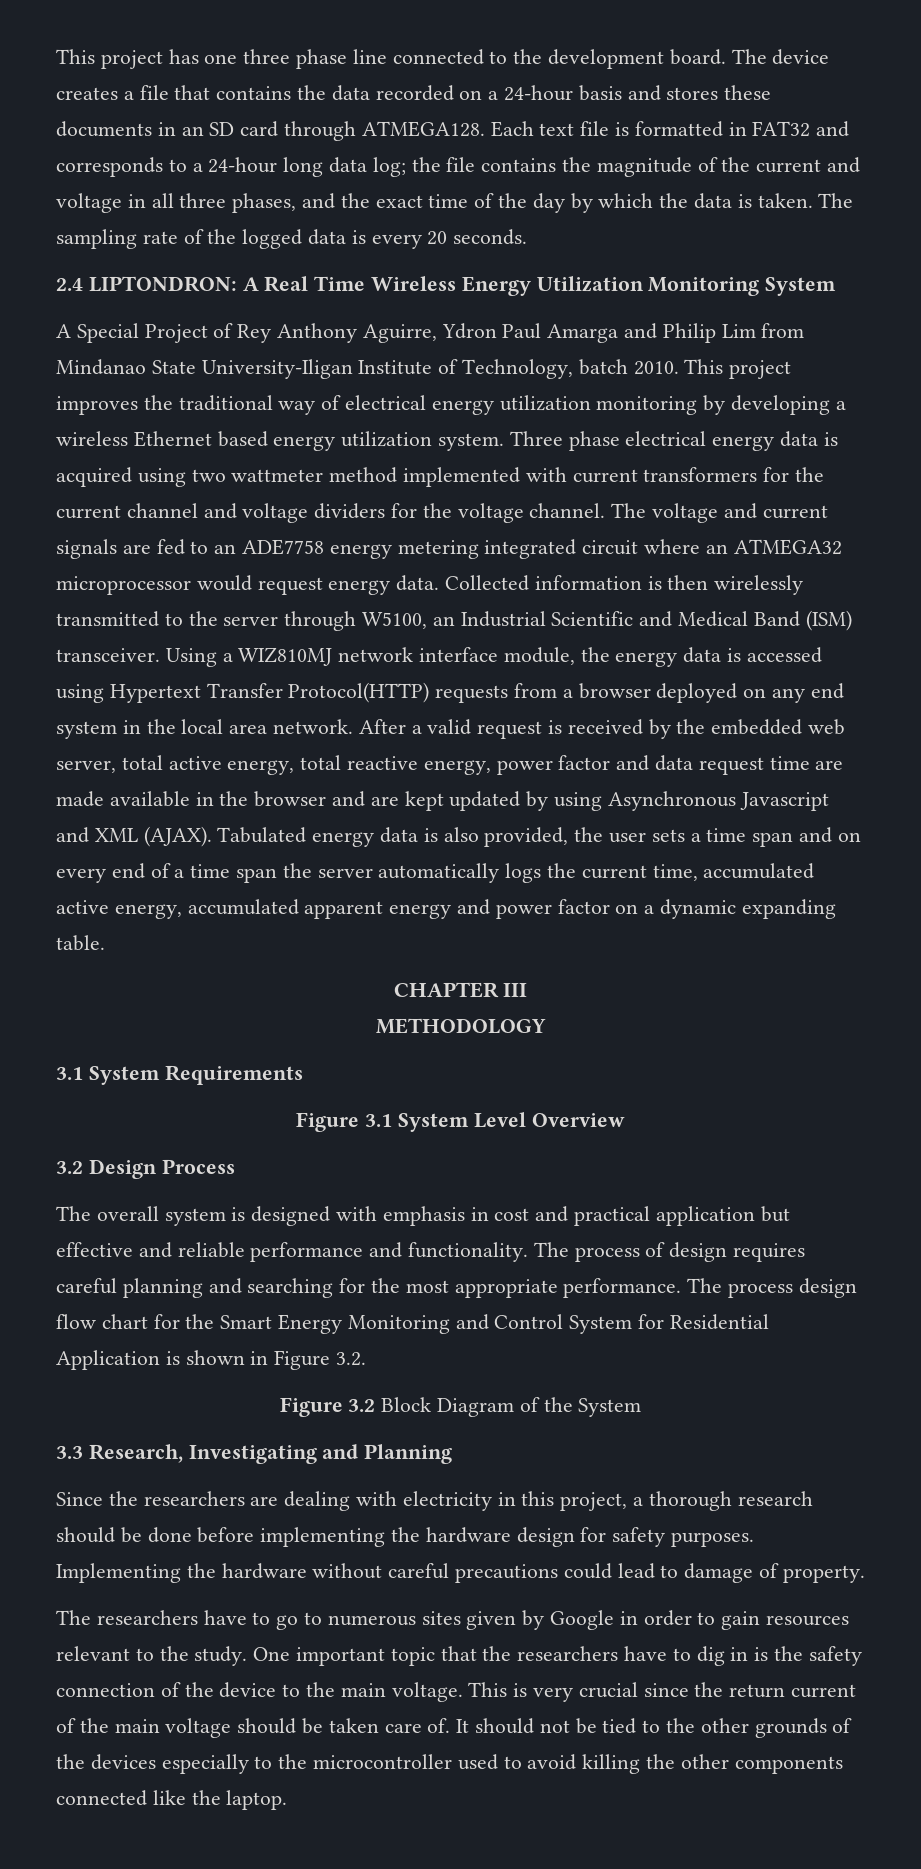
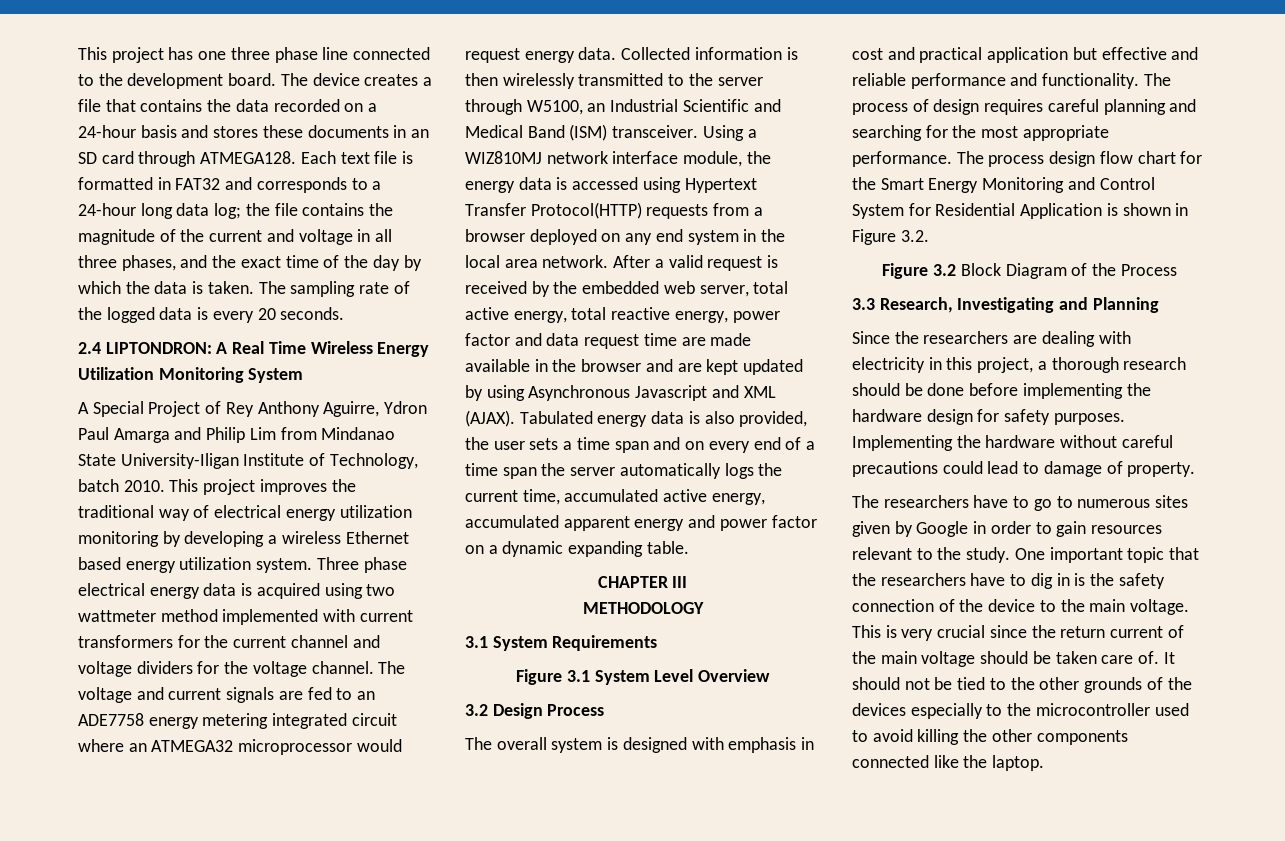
[578,1398,642,1417] System -> [1120,264,1177,276] Process

